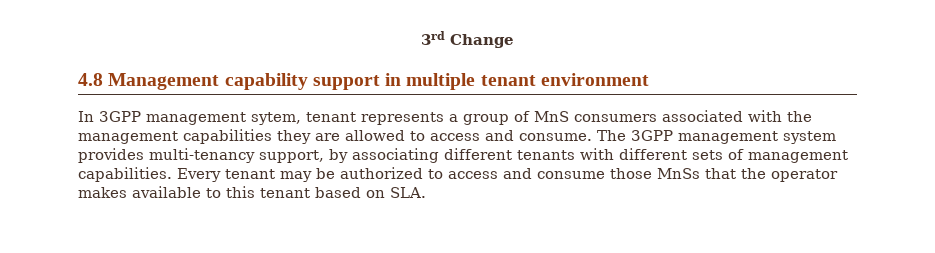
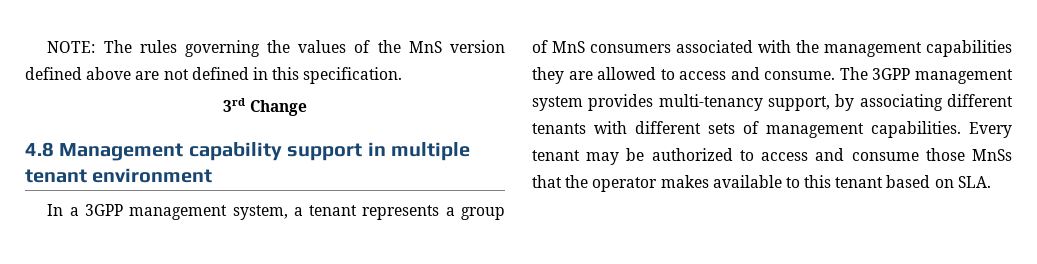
(421, 38) none -> [47,40,505,57] [25,67,403,84] NOTE: The rules governing the values of the MnS version defined above are not defined in this specification. //
[99,111,301,125] 3GPP management sytem, -> [69,204,303,220] a 3GPP management system, a

